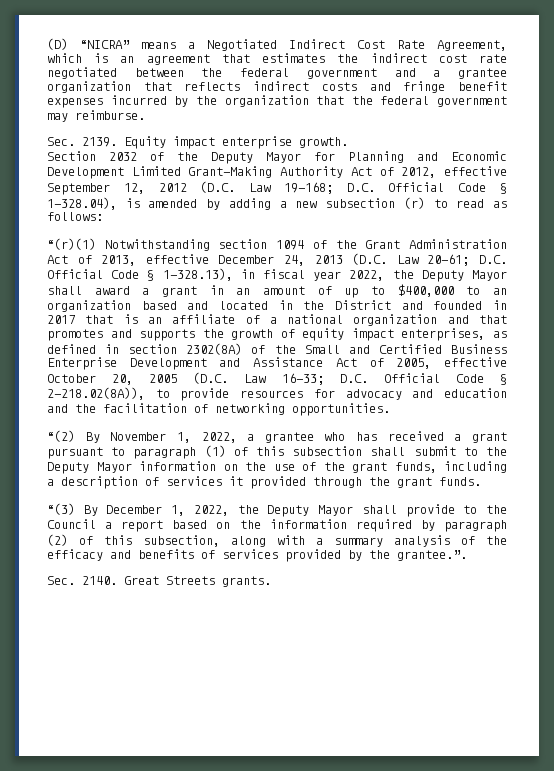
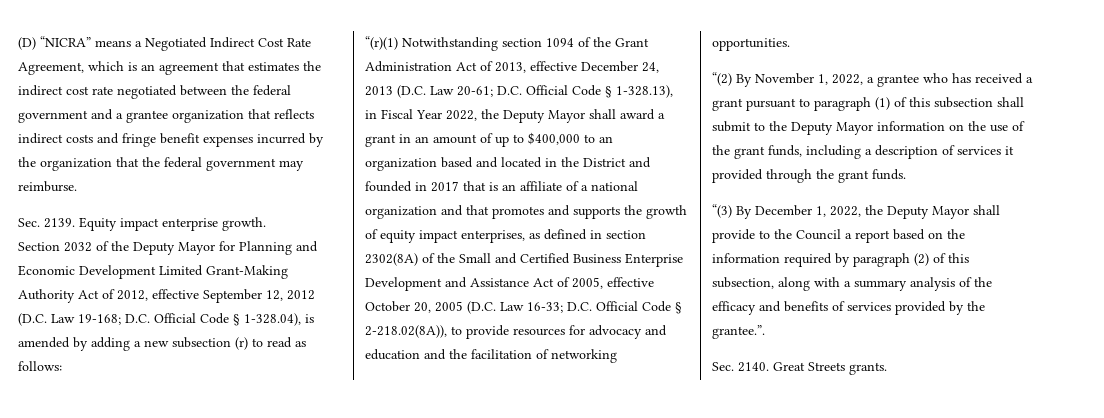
[263,269,342,281] fiscal year -> [381,109,442,119] Fiscal Year

